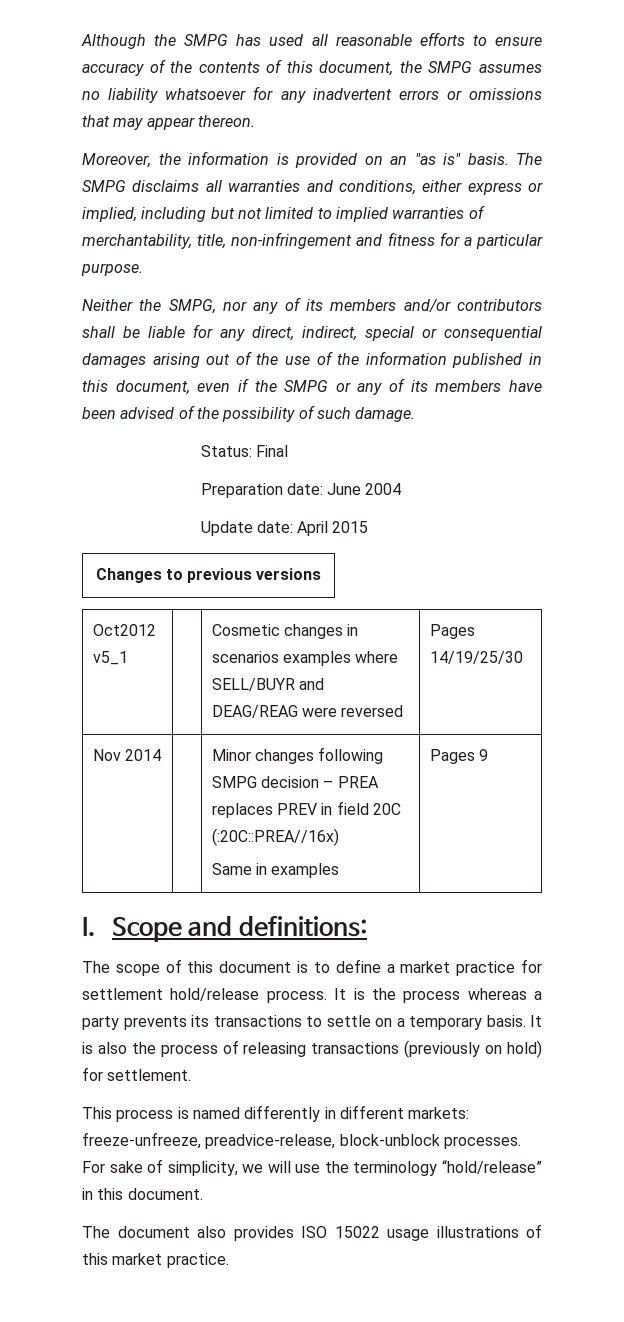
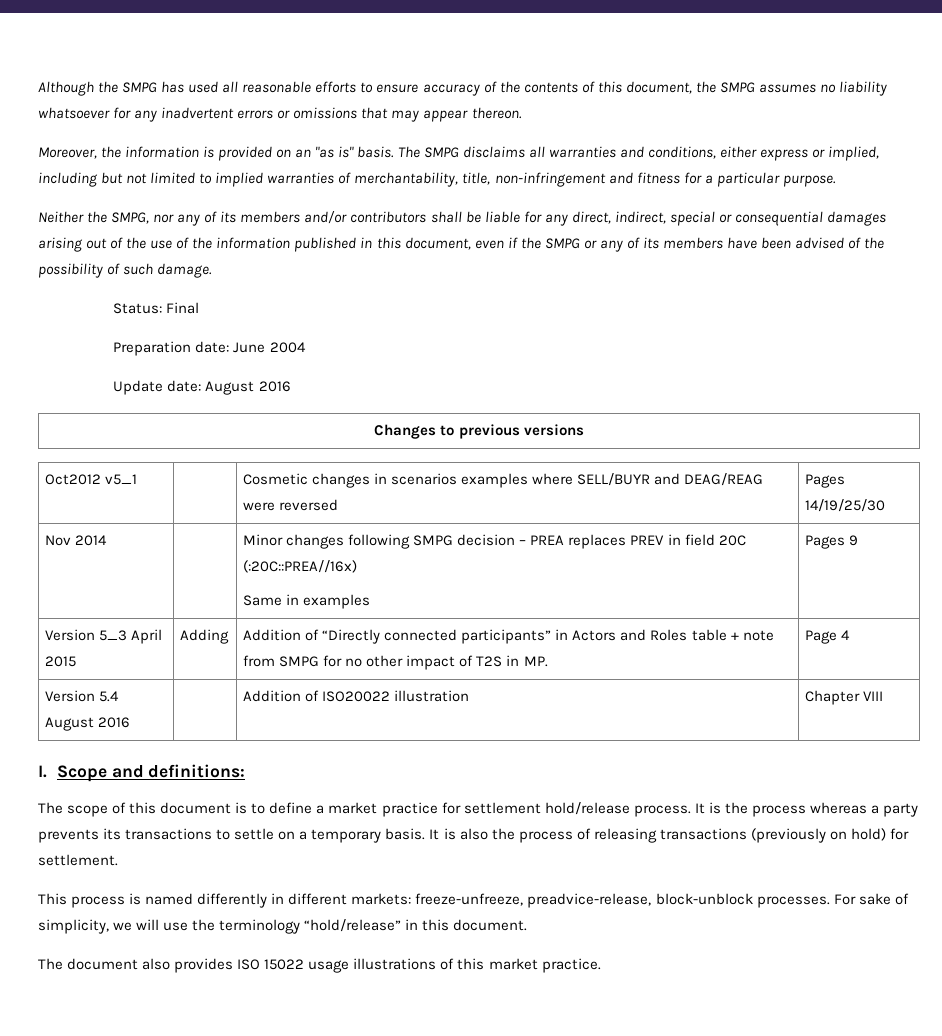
[297,521,369,536] April 2015 -> [205,381,291,395] August 2016
(488, 755) none -> [45,629,163,644] [45,656,77,667] [180,629,230,644] [243,629,774,644] [243,655,548,670] [805,630,851,644] [45,690,120,702] [45,717,131,731] [243,690,470,702] [805,690,884,705] // Version 5_3 April 2015 | Adding | Addition of “Directly connected participants” in Actors and Roles table + note from SMPG for no other impact of T2S in MP. | Page 4 // Version 5.4 August 2016 | | Addition of ISO20022 illustration | Chapter VIII

